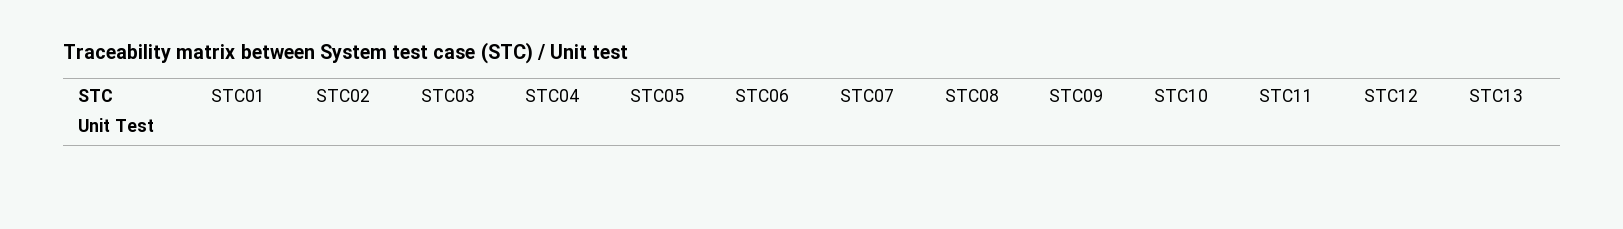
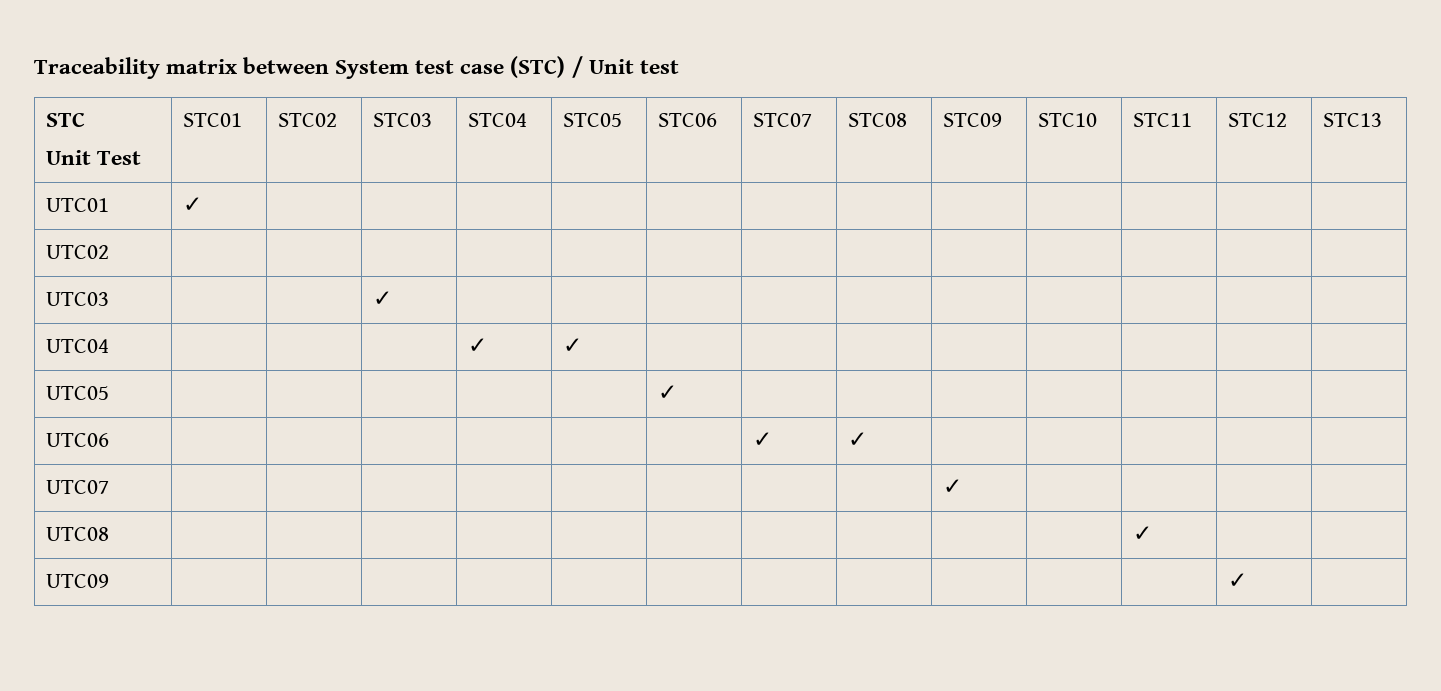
(1523, 95) none -> [46,198,110,212] [183,197,203,212] [46,245,110,259] [46,292,110,306] [373,291,393,306] [46,339,110,353] [468,338,488,353] [563,338,583,353] [46,386,110,400] [658,385,678,400] [46,433,110,447] [753,432,773,447] [848,432,868,447] [46,480,110,494] [943,479,963,494] [46,527,110,541] [1133,526,1153,541] [46,574,110,588] [1228,573,1248,588] // UTC01 | ✓ | | | | | | | | | | | | // UTC02 | | | | | | | | | | | | | // UTC03 | | | ✓ | | | | | | | | | | // UTC04 | | | | ✓ | ✓ | | | | | | | | // UTC05 | | | | | | ✓ | | | | | | | // UTC06 | | | | | | | ✓ | ✓ | | | | | // UTC07 | | | | | | | | | ✓ | | | | // UTC08 | | | | | | | | | | | ✓ | | // UTC09 | | | | | | | | | | | | ✓ |

